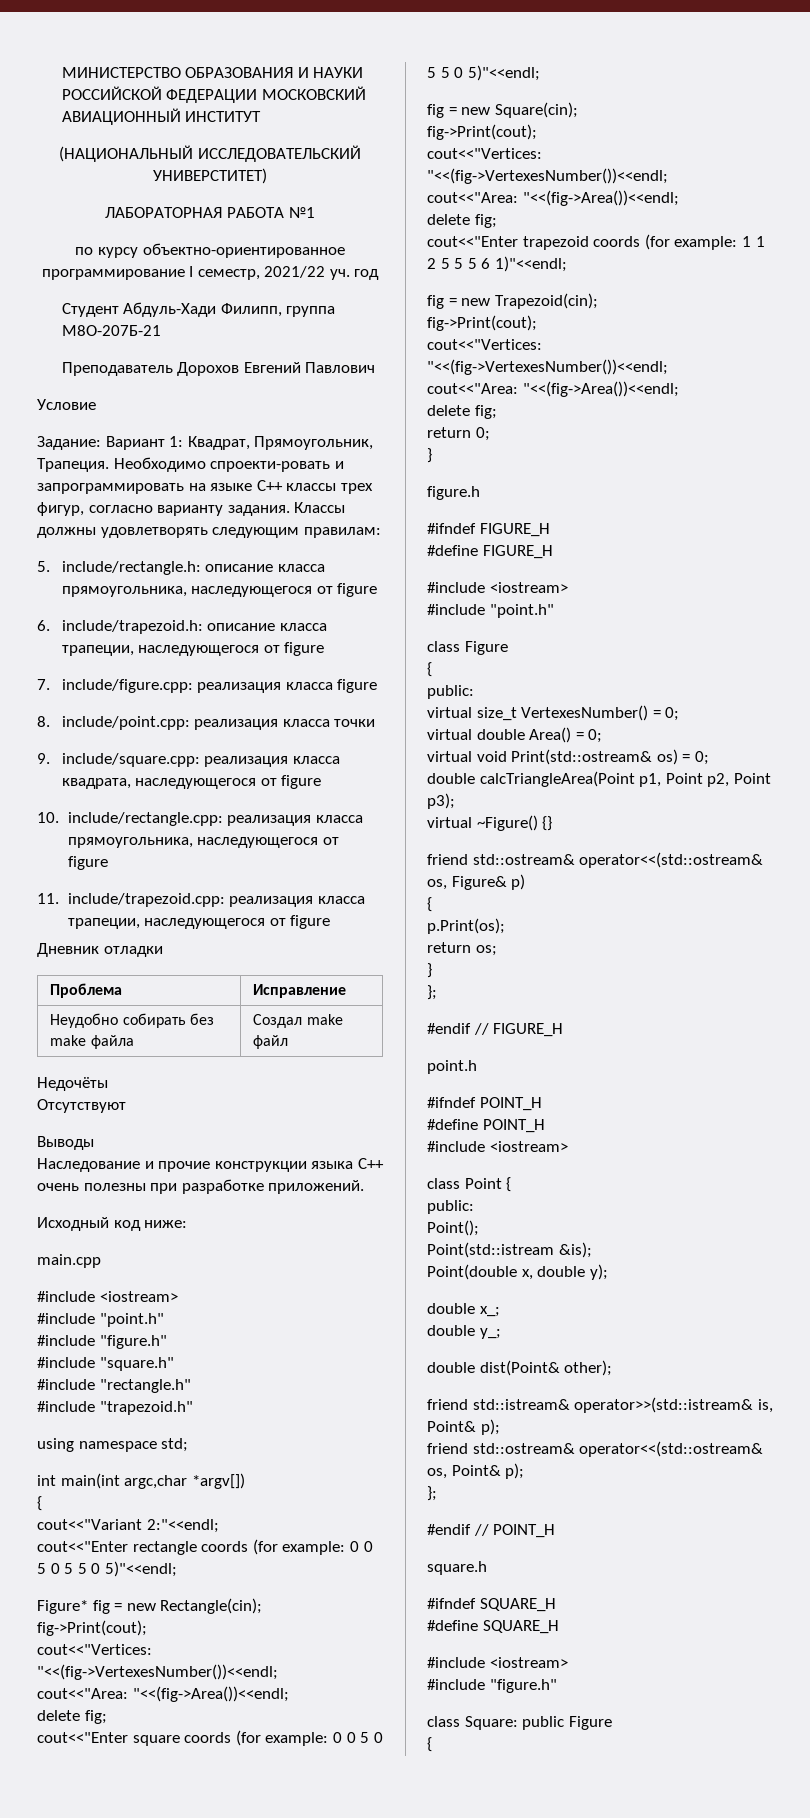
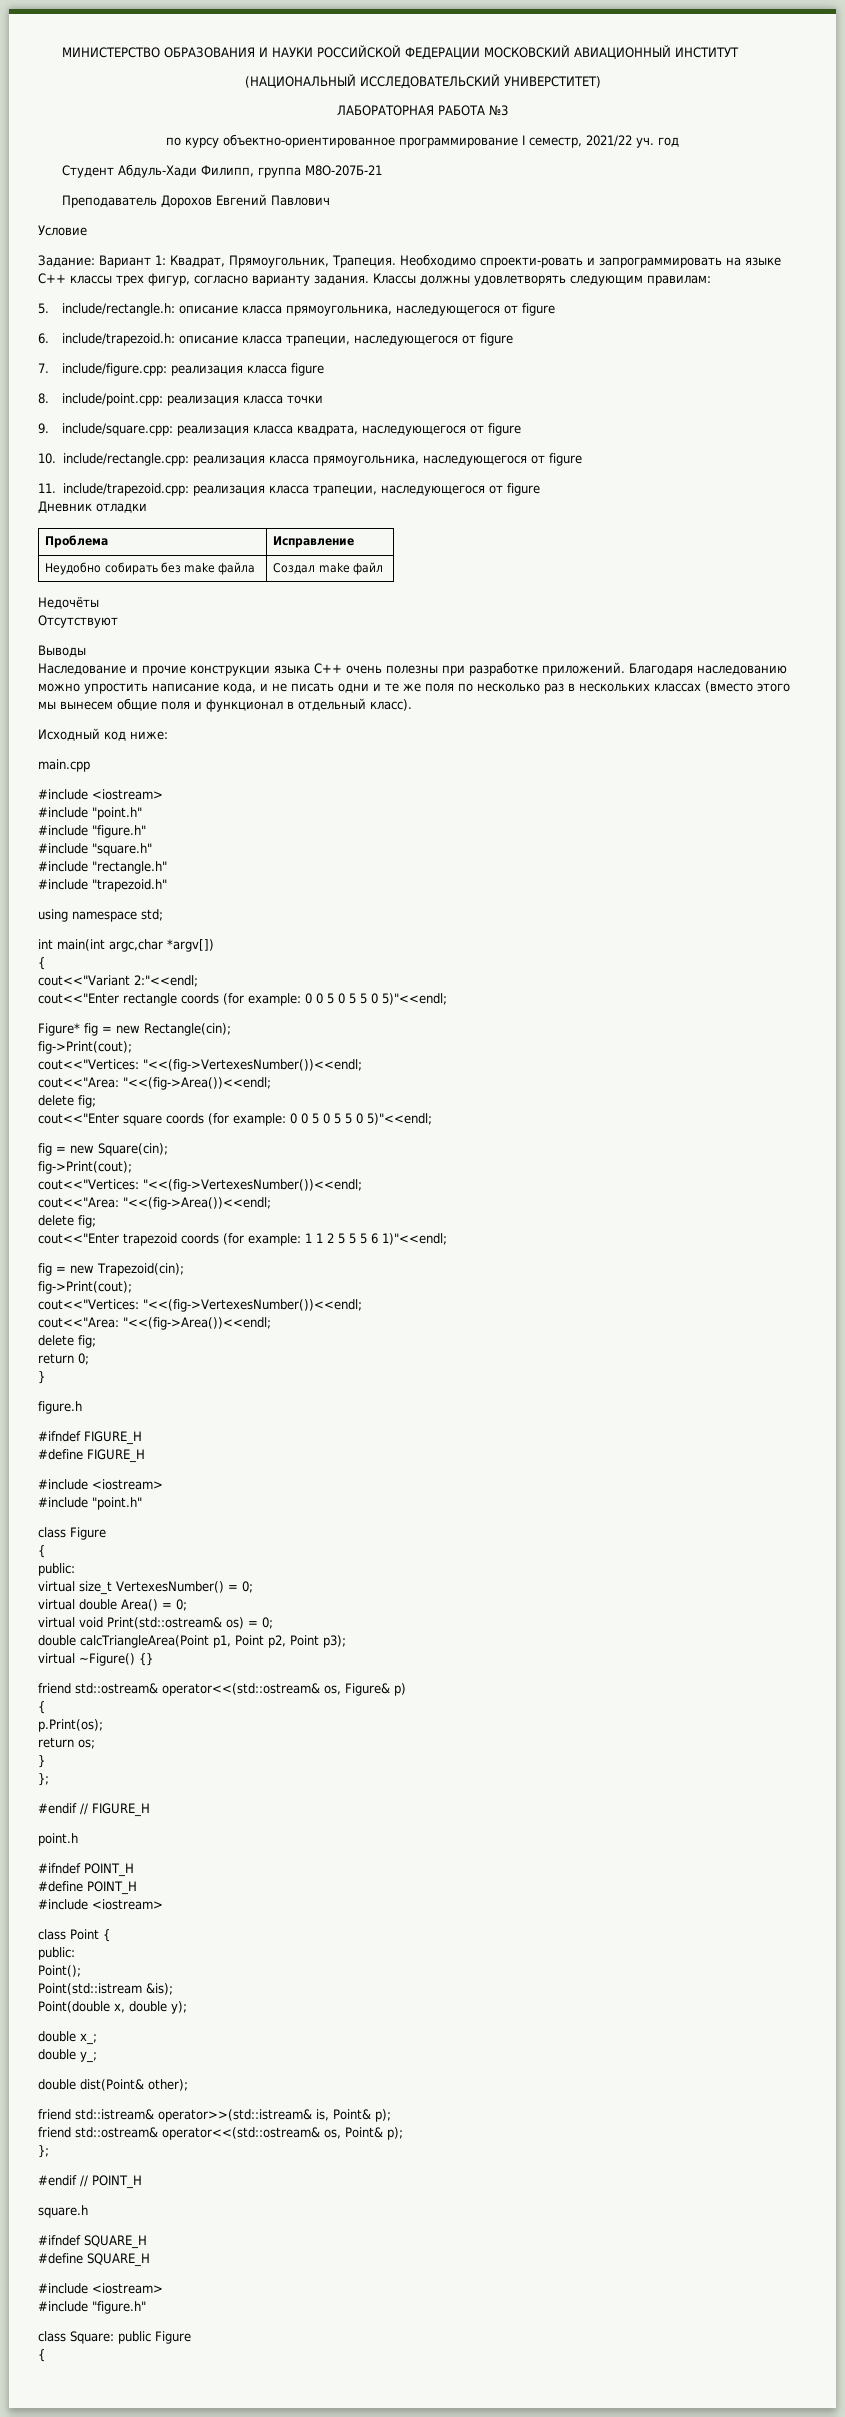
[288,207,315,218] №1 -> [489,105,508,116] №3
(365, 1187) none -> [629,663,787,676] [38,681,790,694] [38,698,412,712] Благодаря наследованию можно упростить написание кода, и не писать одни и те же поля по несколько раз в нескольких классах (вместо этого мы вынесем общие поля и функционал в отдельный класс).

